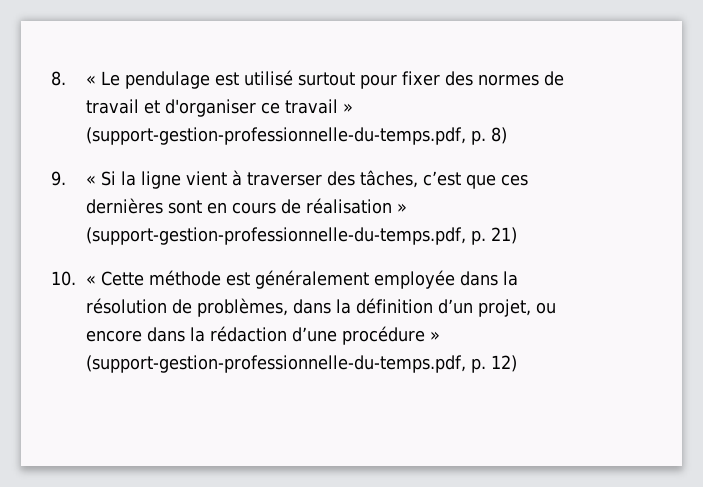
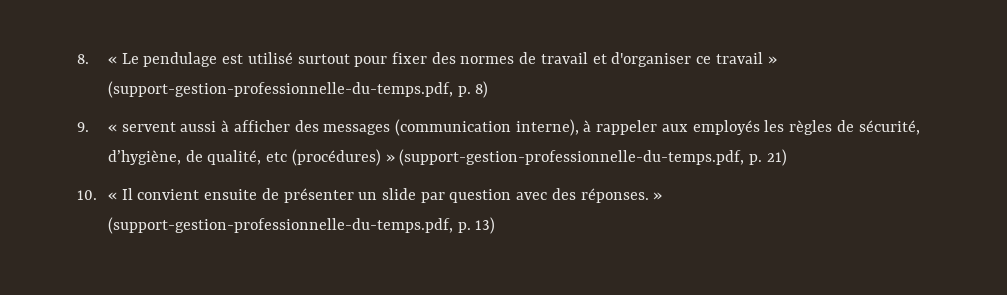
[100,170,528,189] [85,198,392,214] Si la ligne vient à traverser des tâches, c’est que ces dernières sont en cours de réalisation -> [121,119,920,136] [107,149,381,166] servent aussi à afficher des messages (communication interne), à rappeler aux employés les règles de sécurité, d’hygiène, de qualité, etc (procédures)
[100,270,518,289] [85,298,556,317] [85,326,440,345] [85,355,517,373] Cette méthode est généralement employée dans la résolution de problèmes, dans la définition d’un projet, ou encore dans la rédaction d’une procédure » (support-gestion-professionnelle-du-temps.pdf, p. 12) -> [121,188,663,203] [107,217,496,234] Il convient ensuite de présenter un slide par question avec des réponses. » (support-gestion-professionnelle-du-temps.pdf, p. 13)

